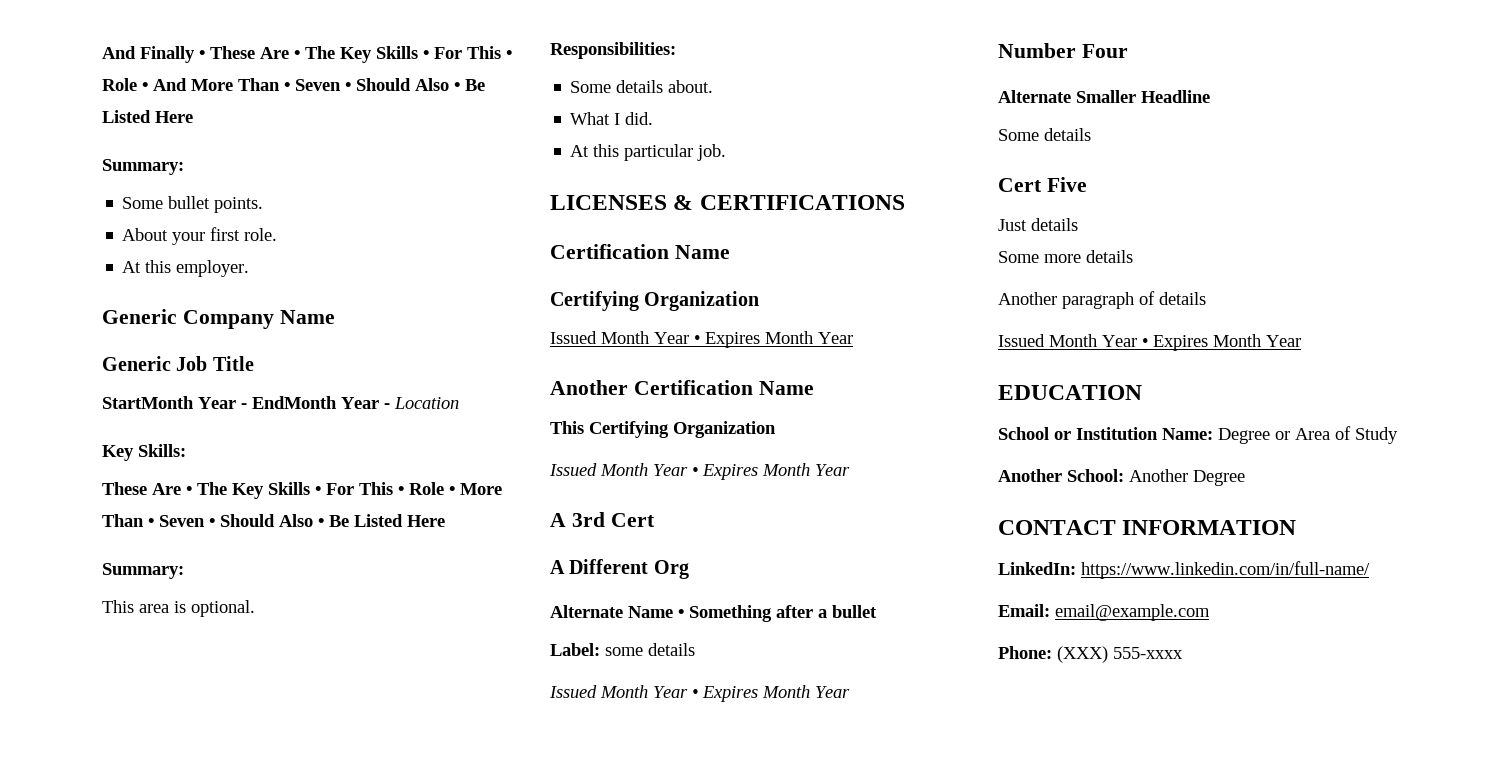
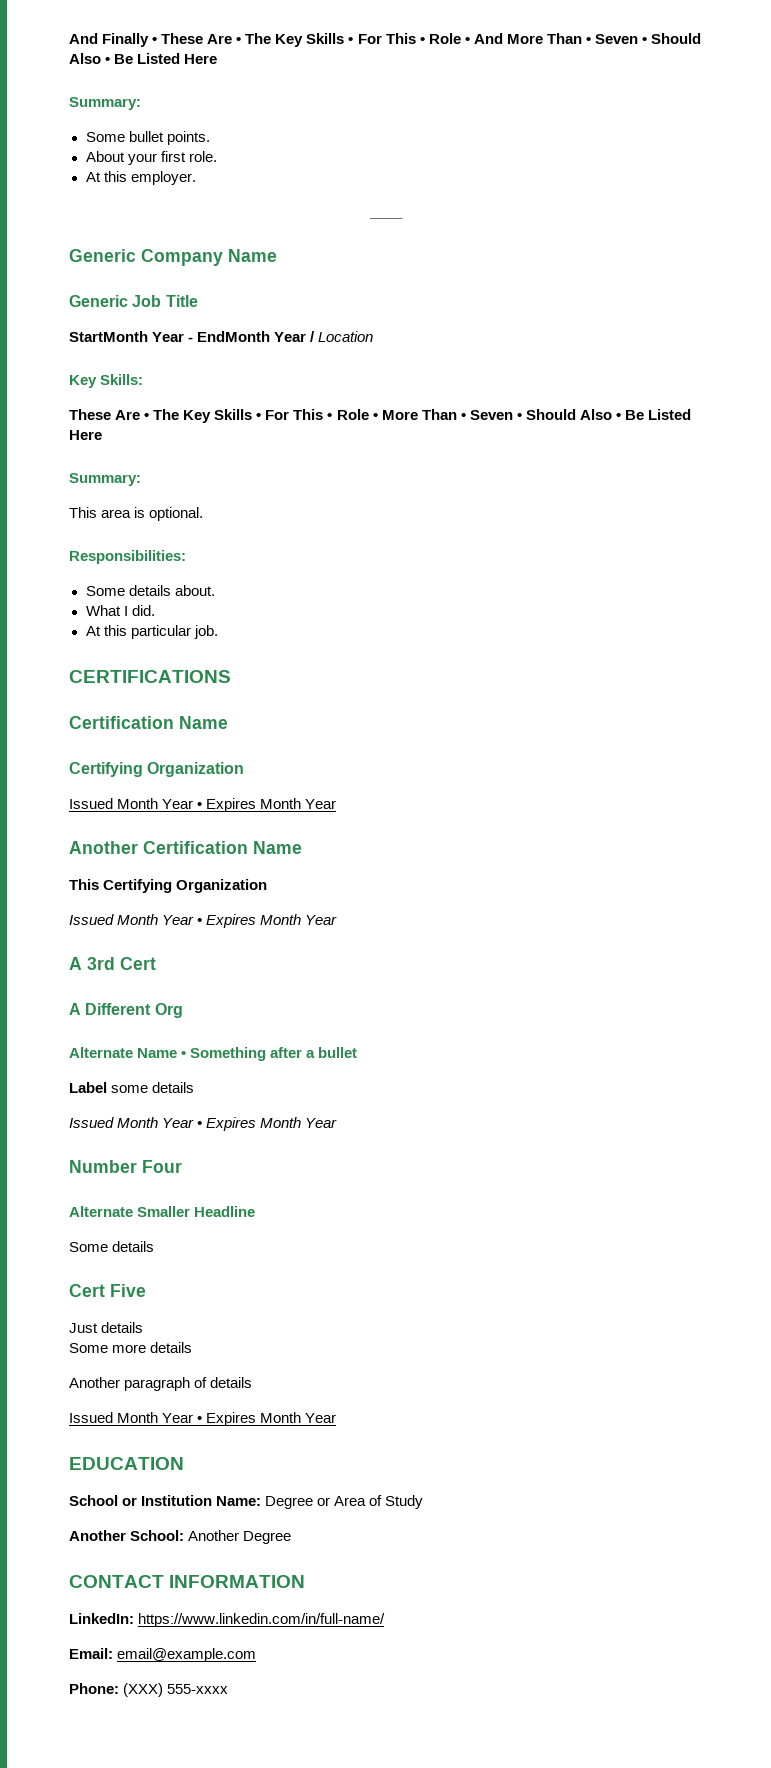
(250, 268) none -> [368,217,403,219] // ____
[384,403,390,409] - -> [310,331,316,342] /
[550,195,694,210] LICENSES & -> (218, 632) none
[550,643,600,656] Label: -> [69,1082,107,1093] Label

